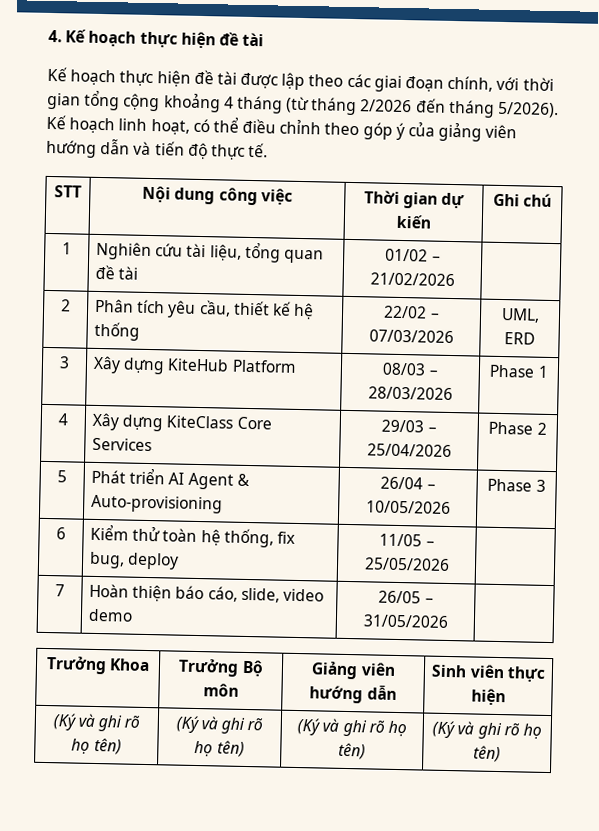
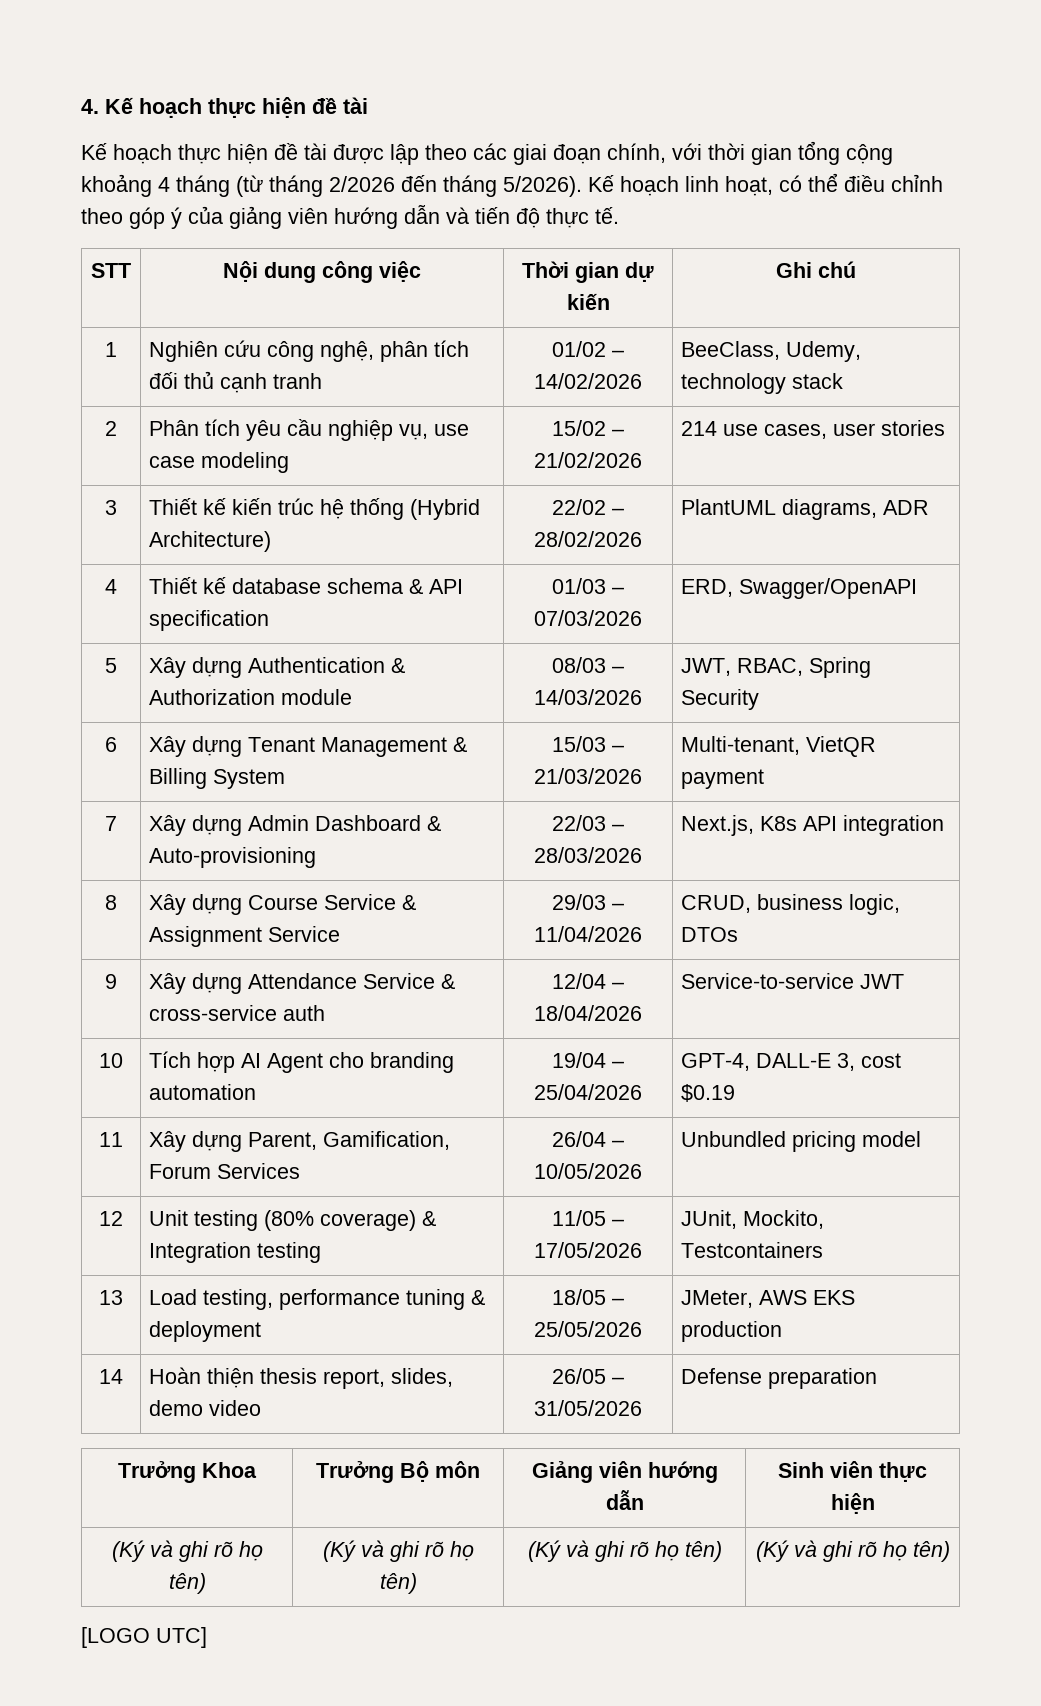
[186,242,324,264] [95,264,139,280] [385,248,441,262] [369,272,455,287] [61,299,71,312] [95,298,291,318] tài liệu, tổng quan đề tài | 01/02 – 21/02/2026 | // 2 | Phân tích yêu cầu, thiết kế -> [267,340,470,362] [149,371,323,393] [552,341,624,357] [534,373,642,389] [681,341,862,362] [681,373,844,394] [105,421,117,436] [149,419,470,441] [149,452,290,473] [552,420,624,436] [534,452,642,468] [681,420,946,439] [105,500,117,515] [149,498,315,515] công nghệ, phân tích đối thủ cạnh tranh | 01/02 – 14/02/2026 | BeeClass, Udemy, technology stack // 2 | Phân tích yêu cầu nghiệp vụ, use case modeling | 15/02 – 21/02/2026 | 214 use cases, user stories // 3 | Thiết kế kiến trúc
(141, 331) none -> [410,499,481,520] [149,531,272,552] (Hybrid Architecture)
[368,329,454,344] [500,307,540,323] [504,332,535,345] [59,356,70,369] [93,355,297,375] [382,362,438,376] [367,386,453,401] [489,364,549,378] [58,413,68,426] [92,412,272,432] [92,437,153,452] [381,419,437,433] [366,443,452,458] [488,421,547,435] [57,470,67,483] [91,468,250,490] [91,494,224,514] [380,476,436,490] [365,500,451,515] [487,478,546,492] [56,527,66,540] [90,524,295,548] [89,551,180,570] [379,533,435,547] [363,557,450,572] [55,584,65,597] [89,583,280,603] 07/03/2026 | UML, ERD // 3 | Xây dựng KiteHub Platform | 08/03 – 28/03/2026 | Phase 1 // 4 | Xây dựng KiteClass Core Services | 29/03 – 25/04/2026 | Phase 2 // 5 | Phát triển AI Agent & Auto-provisioning | 26/04 – 10/05/2026 | Phase 3 // 6 | Kiểm thử toàn hệ thống, fix bug, deploy | 11/05 – 25/05/2026 | // 7 | Hoàn thiện báo cáo, slide, -> [534,531,642,547] [681,499,930,520] [105,579,117,594] [149,577,464,594] [149,610,270,631] [552,578,624,594] [534,610,642,626] [681,578,918,599] [105,658,117,673] [149,657,406,678] [149,689,353,705] [552,657,624,673] [534,689,642,705] [681,657,872,678] [681,689,760,710] [105,737,117,752] [149,736,468,757] [149,768,286,789] [552,736,624,752] [534,768,642,784] [681,736,877,757] [681,769,765,789] [105,816,117,831] [149,815,442,836] [149,847,317,868] [552,815,624,831] [534,847,642,863] [681,815,945,836] [105,895,117,910] [149,894,417,915] [149,926,341,947] [552,894,624,910] [534,926,642,942] [681,894,901,915] [681,927,739,942] [105,974,117,989] [149,973,456,994] [149,1005,326,1021] [552,973,624,989] [534,1005,642,1021] [681,973,905,989] [99,1053,123,1068] [149,1051,455,1073] [149,1084,257,1100] [552,1052,624,1068] [534,1084,642,1100] [681,1053,902,1071] [681,1084,736,1102] [99,1132,123,1147] [149,1131,451,1152] [149,1163,301,1179] [552,1131,624,1147] [534,1163,642,1179] [681,1131,922,1152] [99,1211,123,1226] [149,1210,437,1231] [149,1242,322,1263] [552,1210,624,1226] [534,1242,642,1258] [681,1210,825,1229] [681,1242,824,1258] [99,1290,123,1305] [149,1289,486,1310] [149,1321,262,1342] [552,1289,624,1305] [534,1321,642,1337] [681,1290,856,1308] [681,1321,783,1342] [99,1369,123,1384] [149,1367,454,1389] [149,1400,204,1416] 28/02/2026 | PlantUML diagrams, ADR // 4 | Thiết kế database schema & API specification | 01/03 – 07/03/2026 | ERD, Swagger/OpenAPI // 5 | Xây dựng Authentication & Authorization module | 08/03 – 14/03/2026 | JWT, RBAC, Spring Security // 6 | Xây dựng Tenant Management & Billing System | 15/03 – 21/03/2026 | Multi-tenant, VietQR payment // 7 | Xây dựng Admin Dashboard & Auto-provisioning | 22/03 – 28/03/2026 | Next.js, K8s API integration // 8 | Xây dựng Course Service & Assignment Service | 29/03 – 11/04/2026 | CRUD, business logic, DTOs // 9 | Xây dựng Attendance Service & cross-service auth | 12/04 – 18/04/2026 | Service-to-service JWT // 10 | Tích hợp AI Agent cho branding automation | 19/04 – 25/04/2026 | GPT-4, DALL-E 3, cost $0.19 // 11 | Xây dựng Parent, Gamification, Forum Services | 26/04 – 10/05/2026 | Unbundled pricing model // 12 | Unit testing (80% coverage) & Integration testing | 11/05 – 17/05/2026 | JUnit, Mockito, Testcontainers // 13 | Load testing, performance tuning & deployment | 18/05 – 25/05/2026 | JMeter, AWS EKS production // 14 | Hoàn thiện thesis report, slides, demo
[88,608,134,622] demo -> (262, 1408) none
(449, 621) none -> [681,1368,878,1389] Defense preparation
(501, 754) none -> [81,1627,207,1648] // [LOGO UTC]

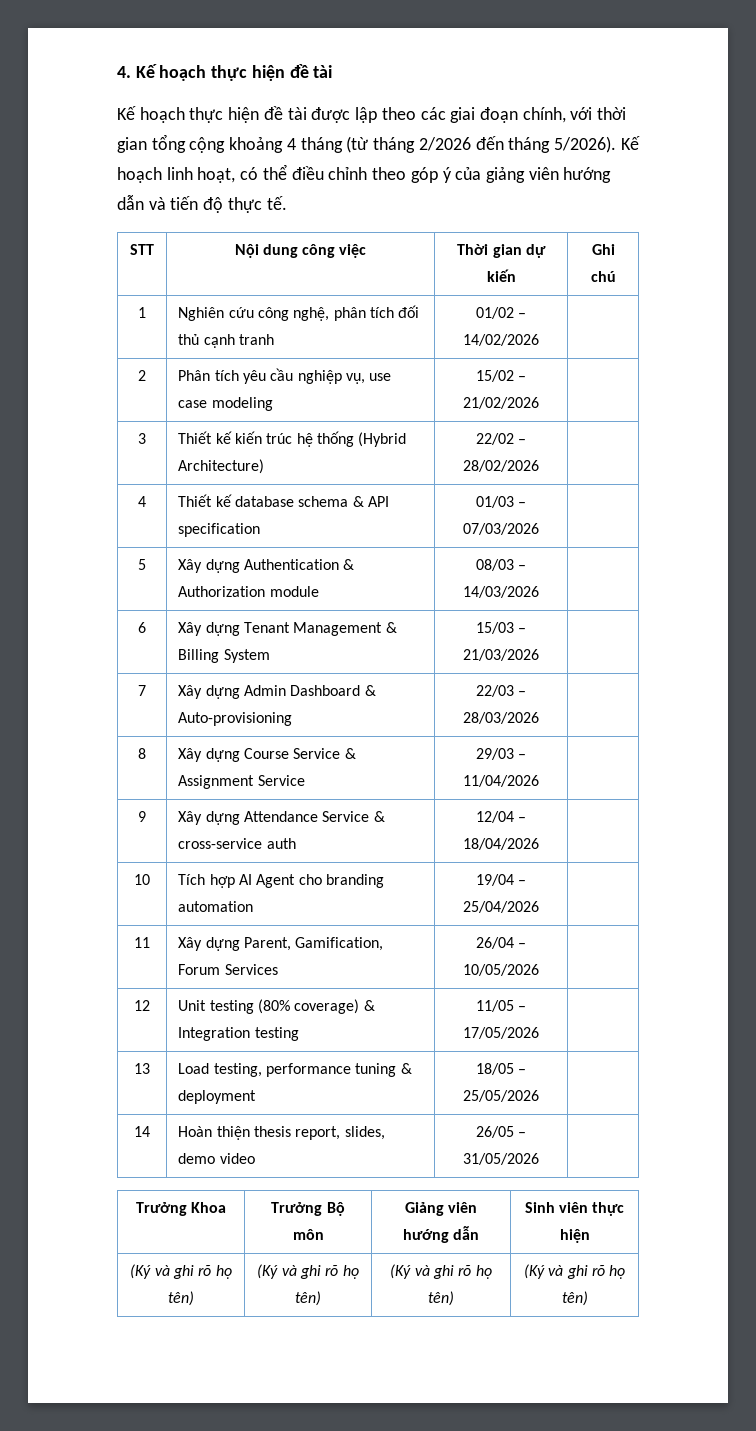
[681,341,862,362] [681,373,844,394] BeeClass, Udemy, technology stack -> (539, 340) none
[681,420,946,439] 214 use cases, user stories -> (539, 403) none
[681,499,930,520] PlantUML diagrams, ADR -> (539, 466) none
[681,578,918,599] ERD, Swagger/OpenAPI -> (539, 529) none
[681,657,872,678] [681,689,760,710] JWT, RBAC, Spring Security -> (539, 592) none
[681,736,877,757] [681,769,765,789] Multi-tenant, VietQR payment -> (539, 655) none
[681,815,945,836] Next.js, K8s API integration -> (539, 718) none
[681,894,901,915] [681,927,739,942] CRUD, business logic, DTOs -> (539, 781) none
[681,973,905,989] Service-to-service JWT -> (539, 844) none
[681,1053,902,1071] [681,1084,736,1102] GPT-4, DALL-E 3, cost $0.19 -> (539, 907) none
[681,1131,922,1152] Unbundled pricing model -> (539, 970) none
[681,1210,825,1229] [681,1242,824,1258] JUnit, Mockito, Testcontainers -> (539, 1033) none
[681,1290,856,1308] [681,1321,783,1342] JMeter, AWS EKS production -> (539, 1096) none
[681,1368,878,1389] Defense preparation -> (539, 1159) none
[81,1627,207,1648] // [LOGO UTC] -> (588, 1298) none

